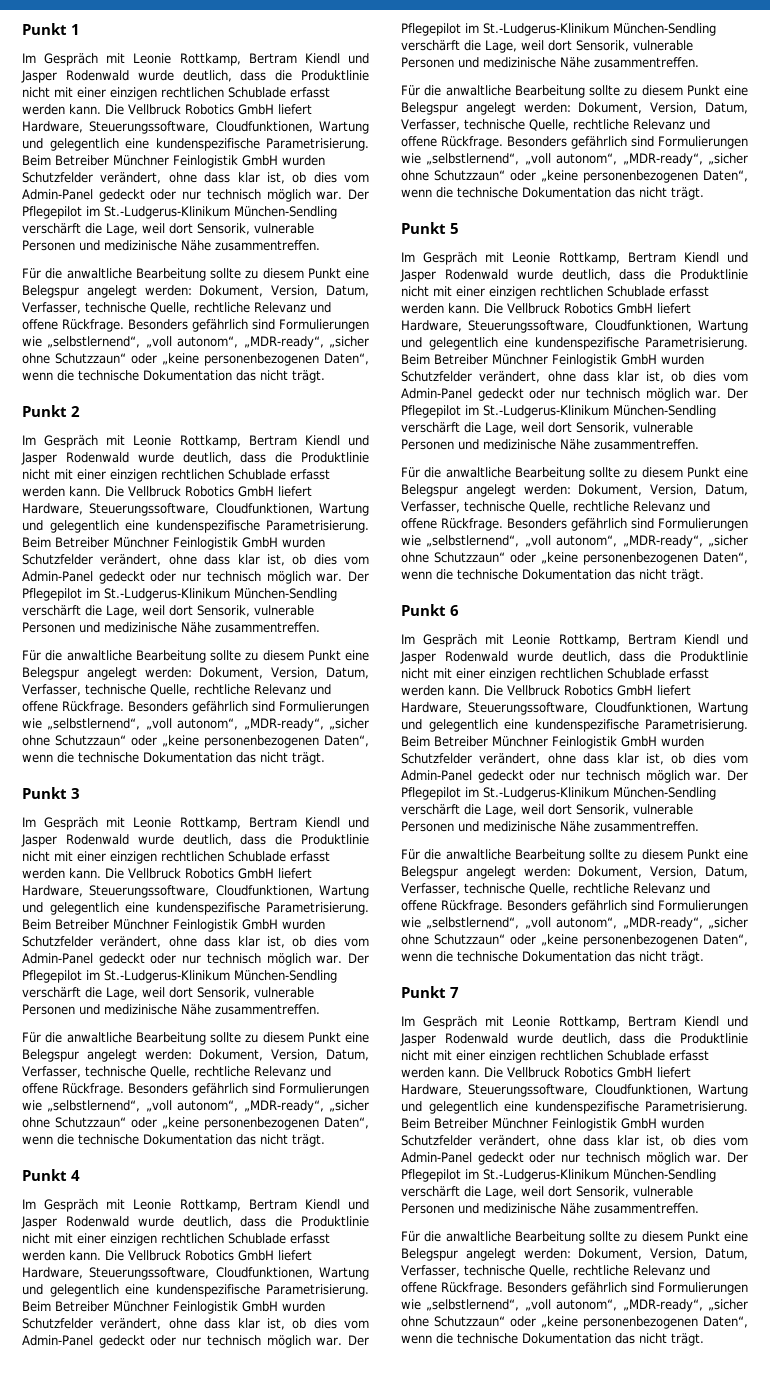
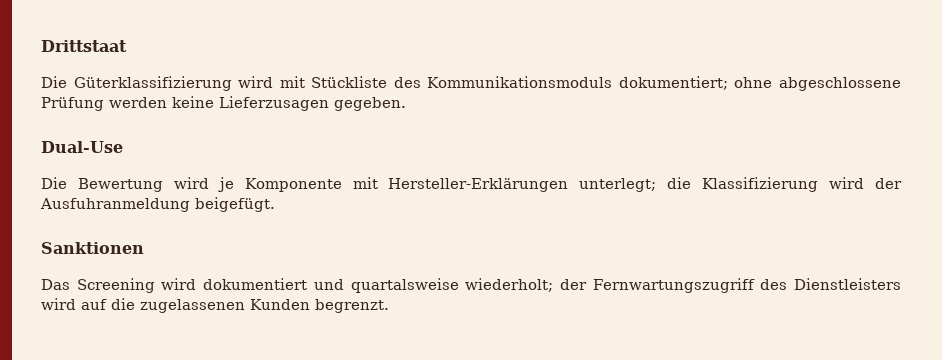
[22,23,81,35] [22,53,369,66] [21,70,369,83] [22,87,330,100] [22,104,312,115] [22,121,369,134] [22,138,369,151] [22,155,325,168] [22,172,369,184] [22,189,369,202] [22,206,337,219] [22,223,314,236] [22,240,320,251] [22,268,369,281] [22,285,369,298] [22,302,331,314] [22,319,369,332] [22,336,369,349] [22,353,369,366] [22,370,325,383] [22,405,81,417] [22,435,369,448] [21,452,369,465] [22,469,330,482] [22,486,312,497] [22,503,369,516] [22,520,369,533] [22,537,325,550] [22,554,369,566] [22,571,369,584] [22,588,337,601] [22,605,314,618] [22,622,320,633] [22,650,369,663] [22,667,369,680] [22,684,331,696] [22,701,369,714] [22,718,369,731] [22,735,369,748] [22,752,325,765] [22,787,81,799] [22,817,369,830] [21,834,369,847] [22,851,330,864] [22,868,312,879] [22,885,369,898] [22,902,369,915] [22,919,325,932] [22,936,369,948] [22,953,369,966] [22,970,337,983] [22,987,314,1000] [22,1004,320,1015] [22,1032,369,1045] [22,1049,369,1062] [22,1066,331,1078] [22,1083,369,1096] [22,1100,369,1113] [22,1117,369,1130] [22,1134,325,1147] [22,1169,81,1181] [22,1199,369,1212] [21,1216,369,1229] [22,1233,330,1246] [22,1250,312,1261] [22,1267,369,1280] [22,1284,369,1297] [22,1301,325,1314] [22,1318,369,1330] [22,1335,369,1348] [401,23,716,36] [401,40,693,53] [401,57,699,68] [401,85,748,98] [401,102,748,115] [401,119,710,131] [401,136,748,149] [401,153,748,166] [401,170,748,183] [401,187,704,200] [401,222,460,234] [401,252,748,265] [400,269,748,282] [401,286,709,299] [401,303,691,314] [401,320,748,333] [401,337,748,350] [401,354,704,367] [401,371,748,383] [401,388,748,401] [401,405,716,418] [401,422,693,435] [401,439,699,450] [401,467,748,480] [401,484,748,497] [401,501,710,513] [401,518,748,531] [401,535,748,548] [401,552,748,565] [401,569,704,582] [401,604,460,616] [401,634,748,647] [400,651,748,664] [401,668,709,681] [401,685,691,696] [401,702,748,715] [401,719,748,732] [401,736,704,749] [401,753,748,765] [401,770,748,783] [401,787,716,800] [401,804,693,817] [401,821,699,832] [401,849,748,862] [401,866,748,879] [401,883,710,895] [401,900,748,913] [401,917,748,930] [401,934,748,947] [401,951,704,964] [401,986,460,998] [401,1016,748,1029] [400,1033,748,1046] [401,1050,709,1063] [401,1067,691,1078] [401,1084,748,1097] [401,1101,748,1114] [401,1118,704,1131] [401,1135,748,1147] [401,1152,748,1165] [401,1169,716,1182] [401,1186,693,1199] [401,1203,699,1214] [401,1231,748,1244] [401,1248,748,1261] [401,1265,710,1277] [401,1282,748,1295] [401,1299,748,1312] [401,1316,748,1329] [401,1333,704,1346] Punkt 1 // Im Gespräch mit Leonie Rottkamp, Bertram Kiendl und Jasper Rodenwald wurde deutlich, dass die Produktlinie nicht mit einer einzigen rechtlichen Schublade erfasst werden kann. Die Vellbruck Robotics GmbH liefert Hardware, Steuerungssoftware, Cloudfunktionen, Wartung und gelegentlich eine kundenspezifische Parametrisierung. Beim Betreiber Münchner Feinlogistik GmbH wurden Schutzfelder verändert, ohne dass klar ist, ob dies vom Admin-Panel gedeckt oder nur technisch möglich war. Der Pflegepilot im St.-Ludgerus-Klinikum München-Sendling verschärft die Lage, weil dort Sensorik, vulnerable Personen und medizinische Nähe zusammentreffen. // Für die anwaltliche Bearbeitung sollte zu diesem Punkt eine Belegspur angelegt werden: Dokument, Version, Datum, Verfasser, technische Quelle, rechtliche Relevanz und offene Rückfrage. Besonders gefährlich sind Formulierungen wie „selbstlernend“, „voll autonom“, „MDR-ready“, „sicher ohne Schutzzaun“ oder „keine personenbezogenen Daten“, wenn die technische Dokumentation das nicht trägt. // Punkt 2 // Im Gespräch mit Leonie Rottkamp, Bertram Kiendl und Jasper Rodenwald wurde deutlich, dass die Produktlinie nicht mit einer einzigen rechtlichen Schublade erfasst werden kann. Die Vellbruck Robotics GmbH liefert Hardware, Steuerungssoftware, Cloudfunktionen, Wartung und gelegentlich eine kundenspezifische Parametrisierung. Beim Betreiber Münchner Feinlogistik GmbH wurden Schutzfelder verändert, ohne dass klar ist, ob dies vom Admin-Panel gedeckt oder nur technisch möglich war. Der Pflegepilot im St.-Ludgerus-Klinikum München-Sendling verschärft die Lage, weil dort Sensorik, vulnerable Personen und medizinische Nähe zusammentreffen. // Für die anwaltliche Bearbeitung sollte zu diesem Punkt eine Belegspur angelegt werden: Dokument, Version, Datum, Verfasser, technische Quelle, rechtliche Relevanz und offene Rückfrage. Besonders gefährlich sind Formulierungen wie „selbstlernend“, „voll autonom“, „MDR-ready“, „sicher ohne Schutzzaun“ oder „keine personenbezogenen Daten“, wenn die technische Dokumentation das nicht trägt. // Punkt 3 // Im Gespräch mit Leonie Rottkamp, Bertram Kiendl und Jasper Rodenwald wurde deutlich, dass die Produktlinie nicht mit einer einzigen rechtlichen Schublade erfasst werden kann. Die Vellbruck Robotics GmbH liefert Hardware, Steuerungssoftware, Cloudfunktionen, Wartung und gelegentlich eine kundenspezifische Parametrisierung. Beim Betreiber Münchner Feinlogistik GmbH wurden Schutzfelder verändert, ohne dass klar ist, ob dies vom Admin-Panel gedeckt oder nur technisch möglich war. Der Pflegepilot im St.-Ludgerus-Klinikum München-Sendling verschärft die Lage, weil dort Sensorik, vulnerable Personen und medizinische Nähe zusammentreffen. // Für die anwaltliche Bearbeitung sollte zu diesem Punkt eine Belegspur angelegt werden: Dokument, Version, Datum, Verfasser, technische Quelle, rechtliche Relevanz und offene Rückfrage. Besonders gefährlich sind Formulierungen wie „selbstlernend“, „voll autonom“, „MDR-ready“, „sicher ohne Schutzzaun“ oder „keine personenbezogenen Daten“, wenn die technische Dokumentation das nicht trägt. // Punkt 4 // Im Gespräch mit Leonie Rottkamp, Bertram Kiendl und Jasper Rodenwald wurde deutlich, dass die Produktlinie nicht mit einer einzigen rechtlichen Schublade erfasst werden kann. Die Vellbruck Robotics GmbH liefert Hardware, Steuerungssoftware, Cloudfunktionen, Wartung und gelegentlich eine kundenspezifische Parametrisierung. Beim Betreiber Münchner Feinlogistik GmbH wurden Schutzfelder verändert, ohne dass klar ist, ob dies vom Admin-Panel gedeckt oder nur technisch möglich war. Der Pflegepilot im St.-Ludgerus-Klinikum München-Sendling verschärft die Lage, weil dort Sensorik, vulnerable Personen und medizinische Nähe zusammentreffen. // Für die anwaltliche Bearbeitung sollte zu diesem Punkt eine Belegspur angelegt werden: Dokument, Version, Datum, Verfasser, technische Quelle, rechtliche Relevanz und offene Rückfrage. Besonders gefährlich sind Formulierungen wie „selbstlernend“, „voll autonom“, „MDR-ready“, „sicher ohne Schutzzaun“ oder „keine personenbezogenen Daten“, wenn die technische Dokumentation das nicht trägt. // Punkt 5 // Im Gespräch mit Leonie Rottkamp, Bertram Kiendl und Jasper Rodenwald wurde deutlich, dass die Produktlinie nicht mit einer einzigen rechtlichen Schublade erfasst werden kann. Die Vellbruck Robotics GmbH liefert Hardware, Steuerungssoftware, Cloudfunktionen, Wartung und gelegentlich eine kundenspezifische Parametrisierung. Beim Betreiber Münchner Feinlogistik GmbH wurden Schutzfelder verändert, ohne dass klar ist, ob dies vom Admin-Panel gedeckt oder nur technisch möglich war. Der Pflegepilot im St.-Ludgerus-Klinikum München-Sendling verschärft die Lage, weil dort Sensorik, vulnerable Personen und medizinische Nähe zusammentreffen. // Für die anwaltliche Bearbeitung sollte zu diesem Punkt eine Belegspur angelegt werden: Dokument, Version, Datum, Verfasser, technische Quelle, rechtliche Relevanz und offene Rückfrage. Besonders gefährlich sind Formulierungen wie „selbstlernend“, „voll autonom“, „MDR-ready“, „sicher ohne Schutzzaun“ oder „keine personenbezogenen Daten“, wenn die technische Dokumentation das nicht trägt. // Punkt 6 // Im Gespräch mit Leonie Rottkamp, Bertram Kiendl und Jasper Rodenwald wurde deutlich, dass die Produktlinie nicht mit einer einzigen rechtlichen Schublade erfasst werden kann. Die Vellbruck Robotics GmbH liefert Hardware, Steuerungssoftware, Cloudfunktionen, Wartung und gelegentlich eine kundenspezifische Parametrisierung. Beim Betreiber Münchner Feinlogistik GmbH wurden Schutzfelder verändert, ohne dass klar ist, ob dies vom Admin-Panel gedeckt oder nur technisch möglich war. Der Pflegepilot im St.-Ludgerus-Klinikum München-Sendling verschärft die Lage, weil dort Sensorik, vulnerable Personen und medizinische Nähe zusammentreffen. // Für die anwaltliche Bearbeitung sollte zu diesem Punkt eine Belegspur angelegt werden: Dokument, Version, Datum, Verfasser, technische Quelle, rechtliche Relevanz und offene Rückfrage. Besonders gefährlich sind Formulierungen wie „selbstlernend“, „voll autonom“, „MDR-ready“, „sicher ohne Schutzzaun“ oder „keine personenbezogenen Daten“, wenn die technische Dokumentation das nicht trägt. // Punkt 7 // Im Gespräch mit Leonie Rottkamp, Bertram Kiendl und Jasper Rodenwald wurde deutlich, dass die Produktlinie nicht mit einer einzigen rechtlichen Schublade erfasst werden kann. Die Vellbruck Robotics GmbH liefert Hardware, Steuerungssoftware, Cloudfunktionen, Wartung und gelegentlich eine kundenspezifische Parametrisierung. Beim Betreiber Münchner Feinlogistik GmbH wurden Schutzfelder verändert, ohne dass klar ist, ob dies vom Admin-Panel gedeckt oder nur technisch möglich war. Der Pflegepilot im St.-Ludgerus-Klinikum München-Sendling verschärft die Lage, weil dort Sensorik, vulnerable Personen und medizinische Nähe zusammentreffen. // Für die anwaltliche Bearbeitung sollte zu diesem Punkt eine Belegspur angelegt werden: Dokument, Version, Datum, Verfasser, technische Quelle, rechtliche Relevanz und offene Rückfrage. Besonders gefährlich sind Formulierungen wie „selbstlernend“, „voll autonom“, „MDR-ready“, „sicher ohne Schutzzaun“ oder „keine personenbezogenen Daten“, wenn die technische Dokumentation das nicht trägt. -> [41,40,127,52] [41,76,901,91] [41,96,406,111] [41,141,123,153] [41,177,902,192] [40,197,275,212] [41,242,144,254] [41,278,902,293] [41,298,389,313] Drittstaat // Die Güterklassifizierung wird mit Stückliste des Kommunikationsmoduls dokumentiert; ohne abgeschlossene Prüfung werden keine Lieferzusagen gegeben. // Dual-Use // Die Bewertung wird je Komponente mit Hersteller-Erklärungen unterlegt; die Klassifizierung wird der Ausfuhranmeldung beigefügt. // Sanktionen // Das Screening wird dokumentiert und quartalsweise wiederholt; der Fernwartungszugriff des Dienstleisters wird auf die zugelassenen Kunden begrenzt.

